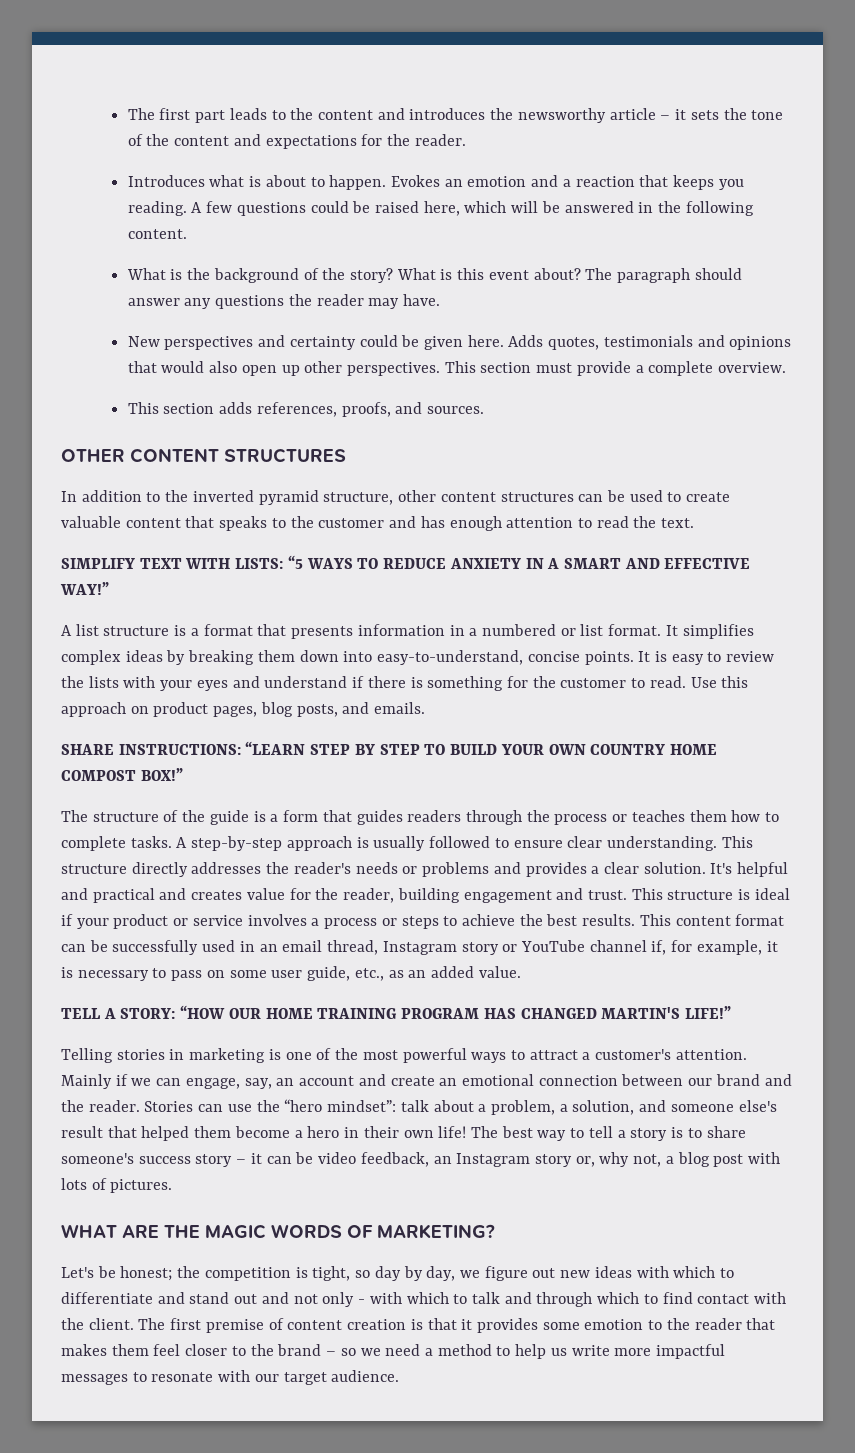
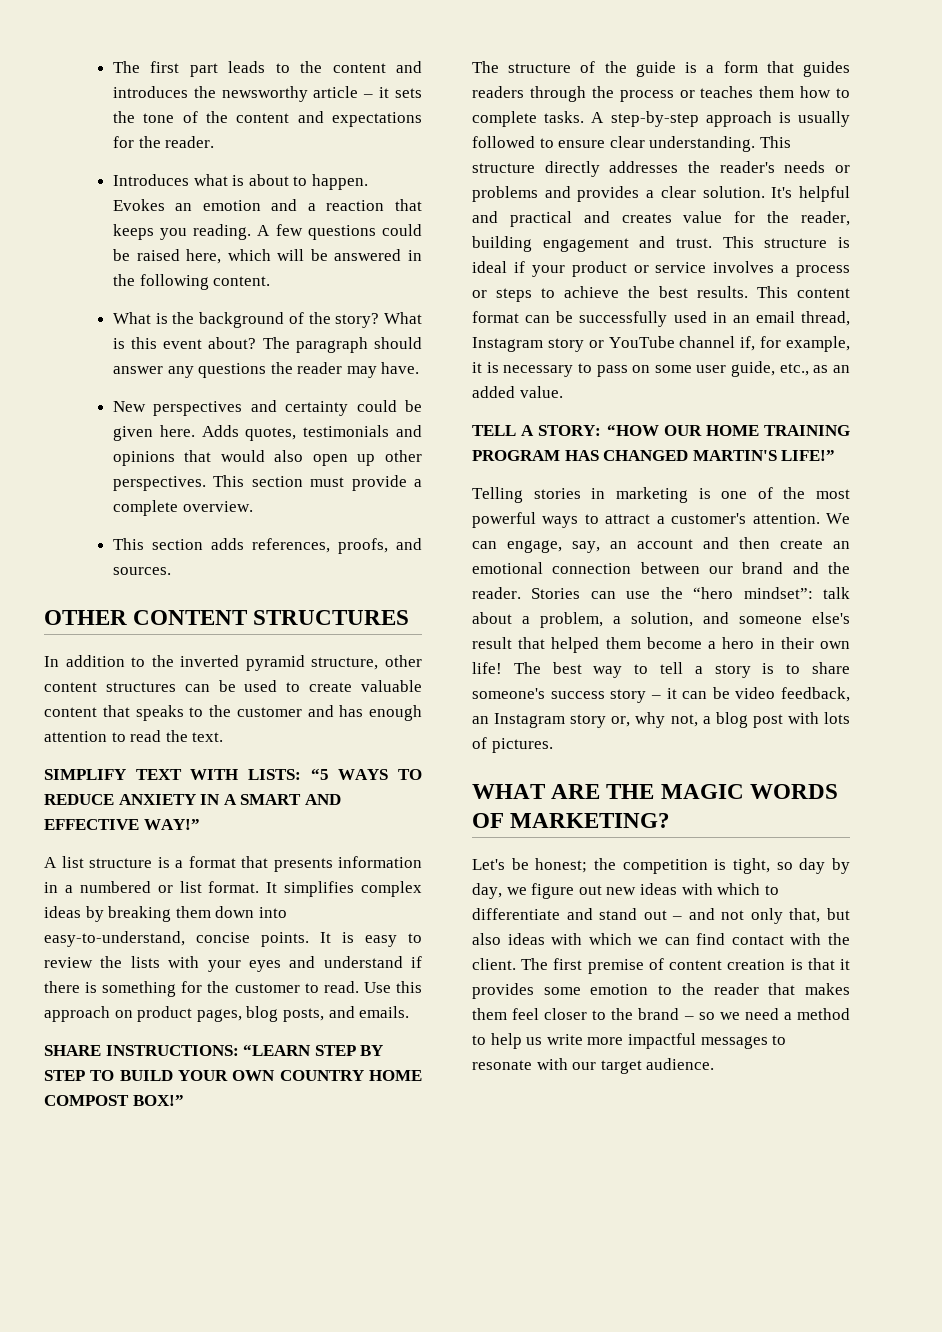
[61,1074,152,1089] Mainly if we -> [826,513,850,524] We
(386, 1080) none -> [739,537,770,549] then
(258, 1299) none -> [672,916,683,920] –
[358,1292,658,1307] - with which to talk and through which to -> [789,908,850,923] [472,933,690,945] that, but also ideas with which we can

